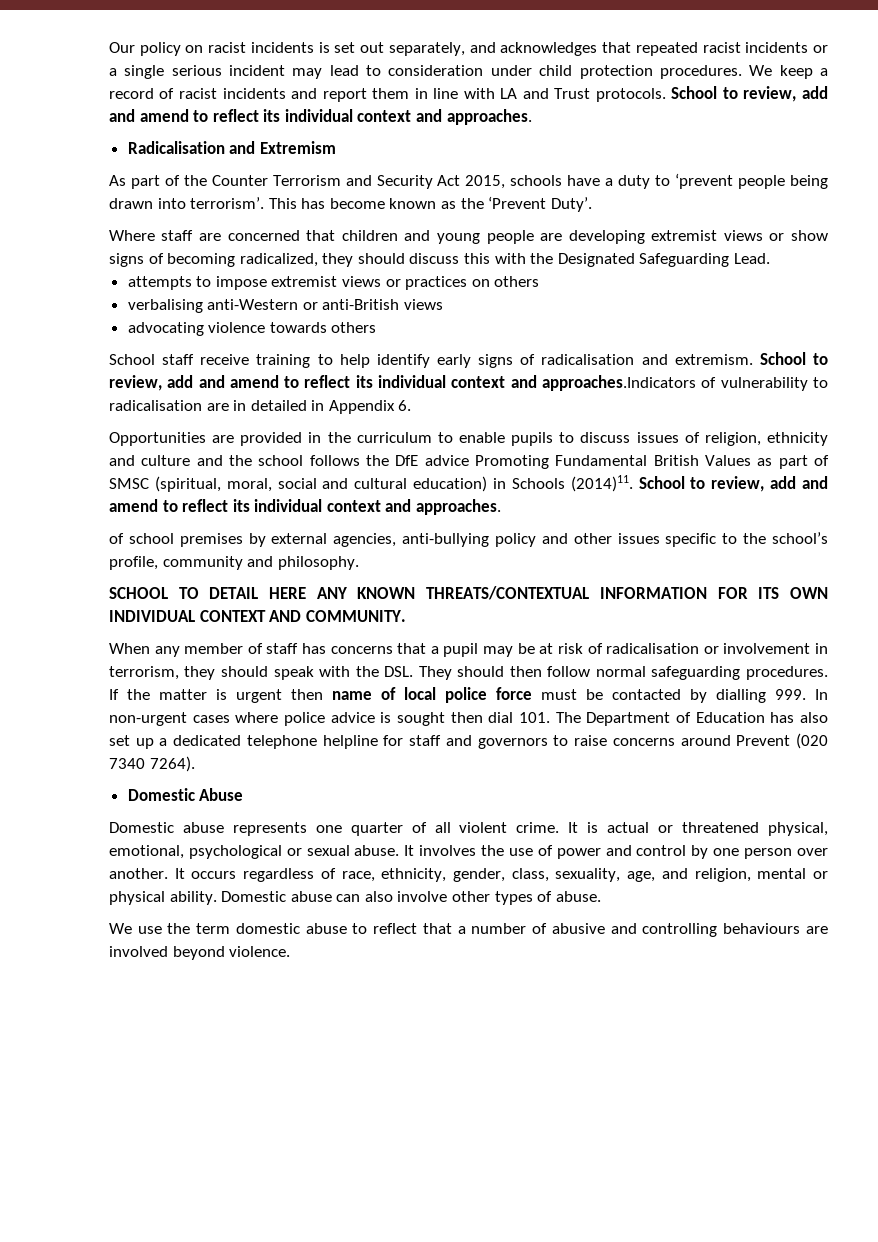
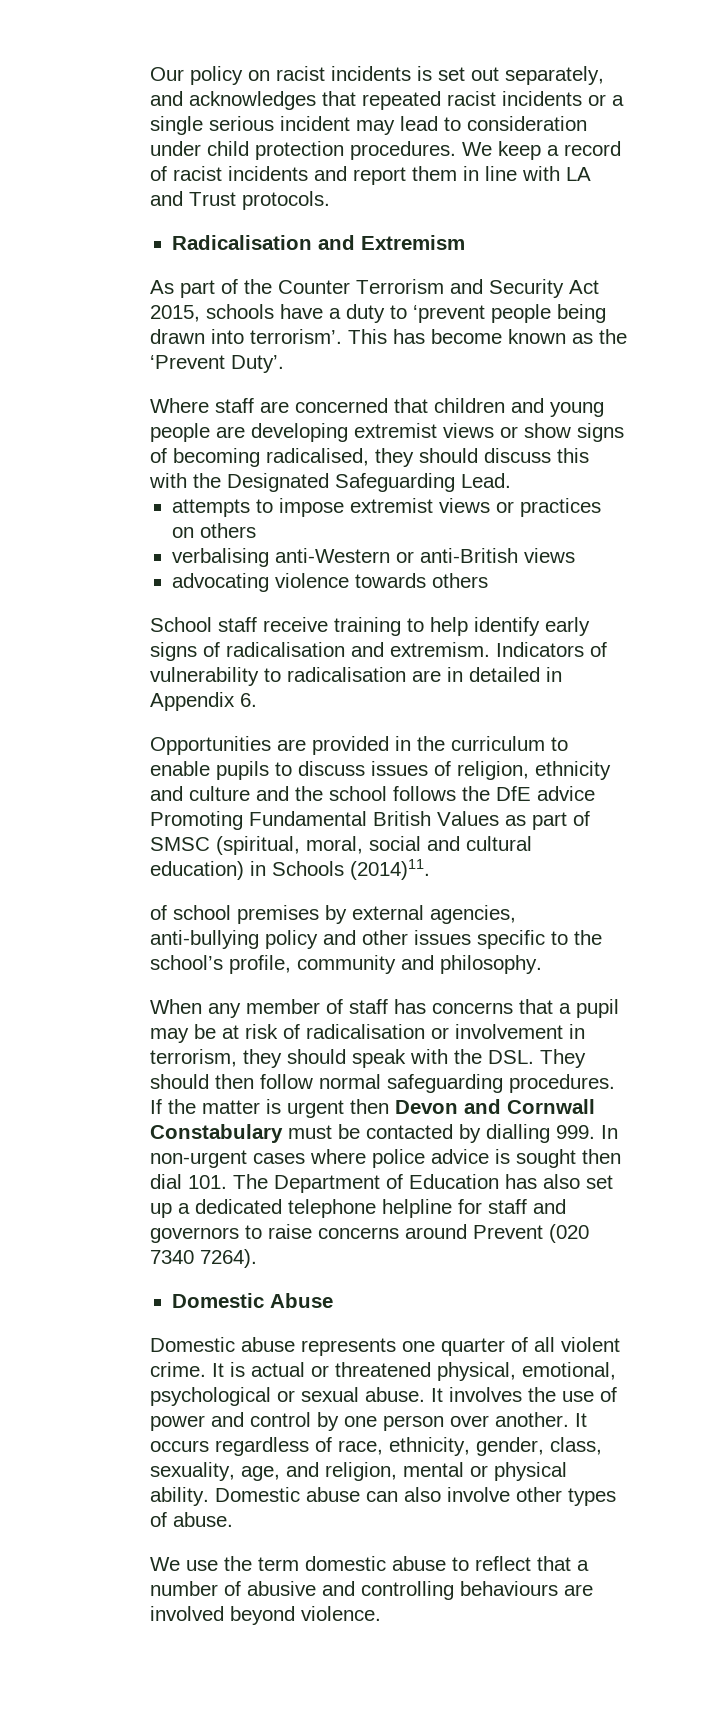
[671,86,829,102] [108,109,532,125] School to review, add and amend to reflect its individual context and approaches. -> (330, 200) none
[239,253,318,267] radicalized, -> [265,448,369,466] radicalised,
[759,352,829,365] [108,375,697,391] School to review, add and amend to reflect its individual context and approaches.Indicators -> [495,642,584,657] Indicators
[638,476,828,492] [108,499,502,515] School to review, add and amend to reflect its individual context and approaches. -> (430, 869) none
[108,586,828,600] [108,610,406,622] // SCHOOL TO DETAIL HERE ANY KNOWN THREATS/CONTEXTUAL INFORMATION FOR ITS OWN INDIVIDUAL CONTEXT AND COMMUNITY. -> (542, 964) none
[331,687,532,703] name of local police force -> [394,1099,595,1114] [149,1124,283,1143] Devon and Cornwall Constabulary

